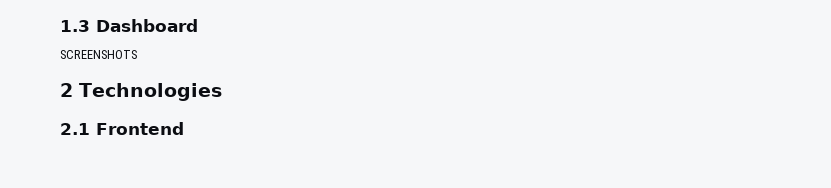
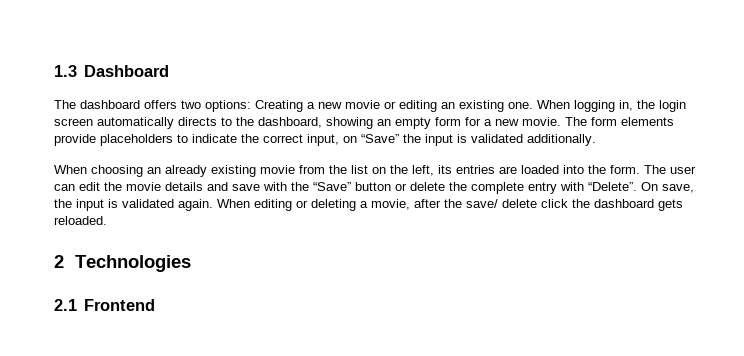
[60,50,137,59] SCREENSHOTS -> [54,100,686,112] [54,117,674,129] [54,134,596,146] [54,165,696,177] [54,182,694,194] [54,199,683,211] [54,216,107,225] The dashboard offers two options: Creating a new movie or editing an existing one. When logging in, the login screen automatically directs to the dashboard, showing an empty form for a new movie. The form elements provide placeholders to indicate the correct input, on “Save” the input is validated additionally. // When choosing an already existing movie from the list on the left, its entries are loaded into the form. The user can edit the movie details and save with the “Save” button or delete the complete entry with “Delete”. On save, the input is validated again. When editing or deleting a movie, after the save/ delete click the dashboard gets reloaded.

